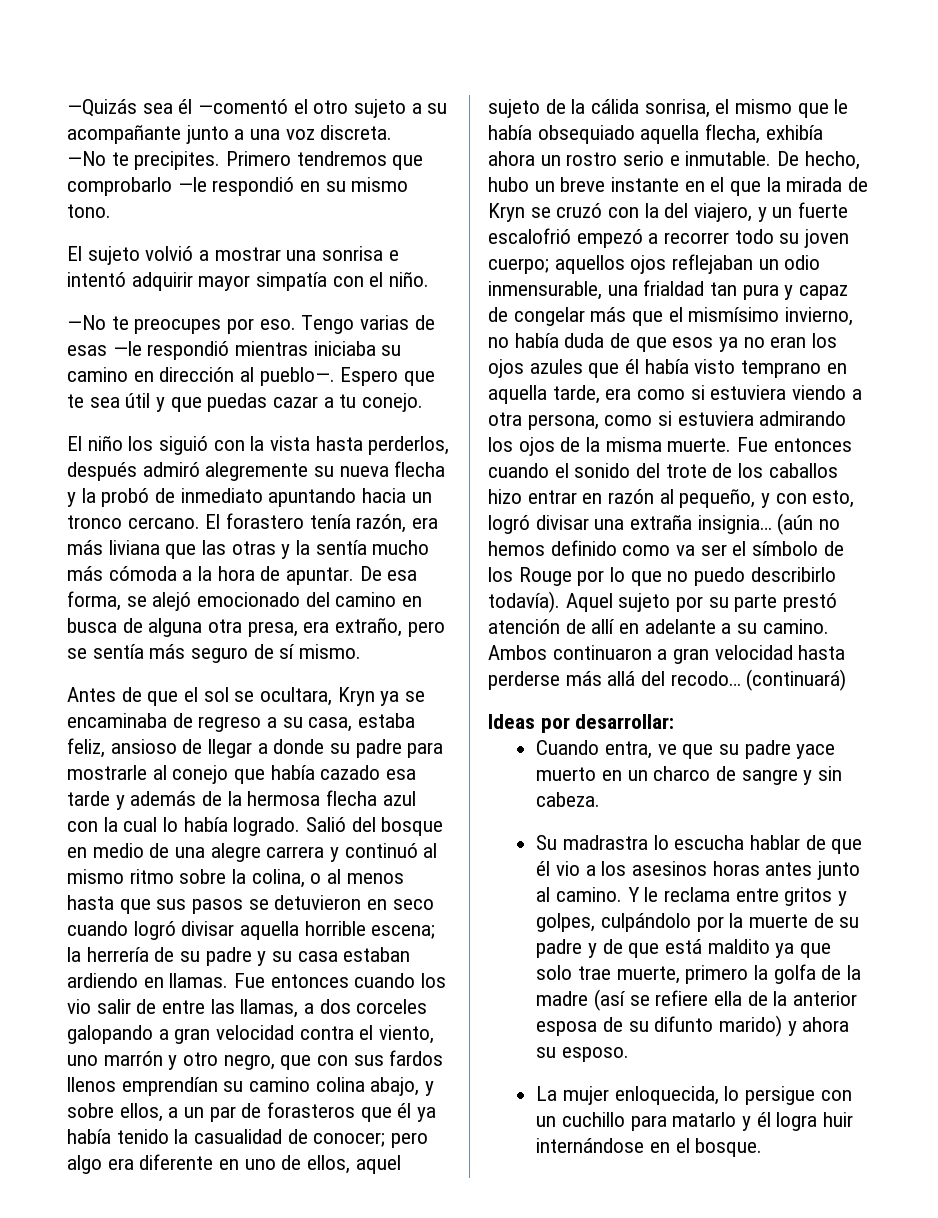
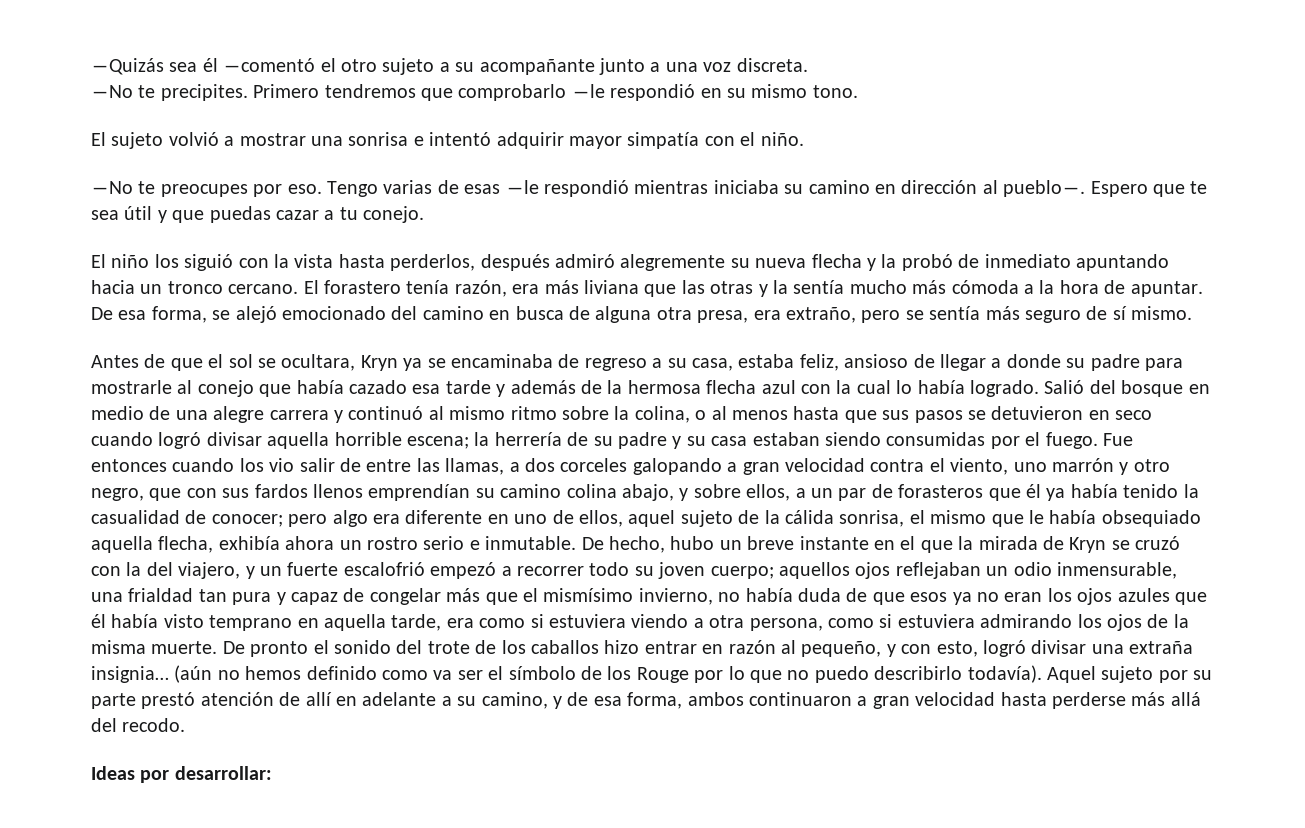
[67,973,229,988] ardiendo en llamas. -> [824,432,1098,449] siendo consumidas por el fuego.
[737,437,852,452] [488,463,549,478] Fue entonces cuando -> [222,641,309,657] De pronto
[762,619,829,634] [488,645,547,660] camino. Ambos -> [481,692,744,709] camino, y de esa forma, ambos
[670,669,847,691] recodo… (continuará) -> [122,718,186,732] recodo.
[536,740,836,759] [536,766,842,785] [536,792,601,807] [536,835,863,854] [536,861,860,880] [536,887,847,906] [536,913,860,932] [536,939,831,958] [536,964,861,984] [536,989,857,1011] [536,1015,850,1037] [536,1047,629,1062] [536,1086,852,1105] [536,1112,853,1131] [536,1138,763,1157] // Cuando entra, ve que su padre yace muerto en un charco de sangre y sin cabeza. // Su madrastra lo escucha hablar de que él vio a los asesinos horas antes junto al camino. Y le reclama entre gritos y golpes, culpándolo por la muerte de su padre y de que está maldito ya que solo trae muerte, primero la golfa de la madre (así se refiere ella de la anterior esposa de su difunto marido) y ahora su esposo. // La mujer enloquecida, lo persigue con un cuchillo para matarlo y él logra huir internándose en el bosque. -> (272, 773) none

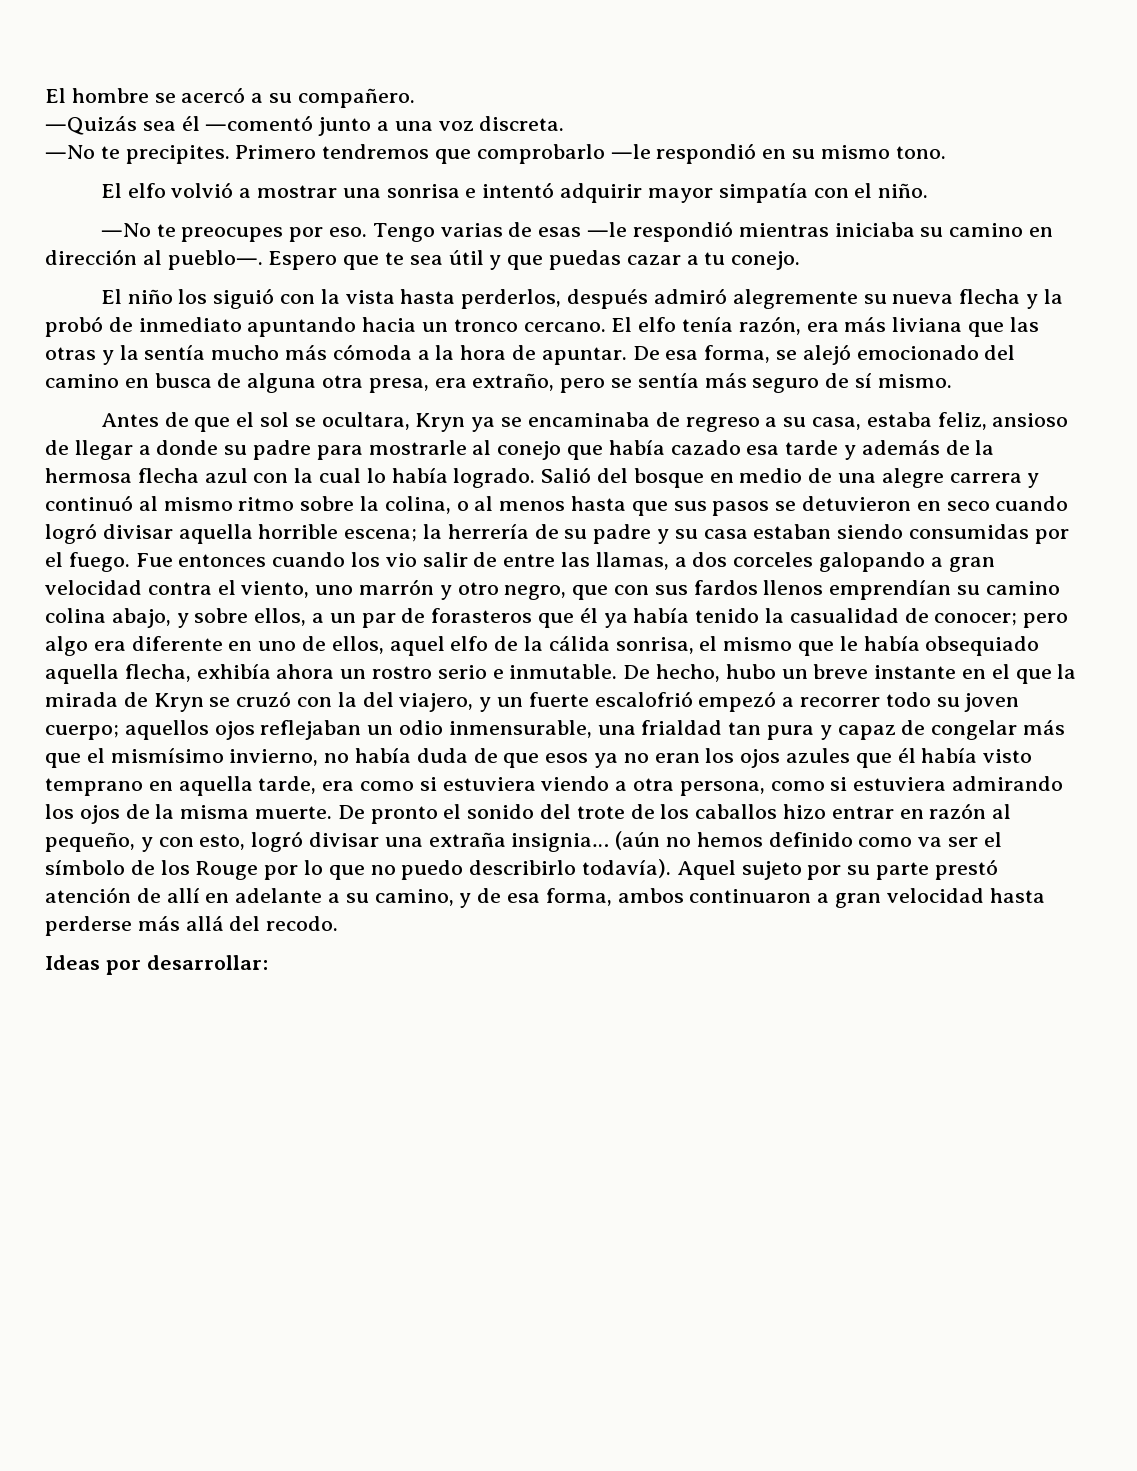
[91,58,595,75] ―Quizás sea él ―comentó el otro sujeto a su acompañante -> [45,87,415,108] [45,115,314,135] El hombre se acercó a su compañero. // ―Quizás sea él ―comentó
[111,132,164,149] sujeto -> [127,183,166,198] elfo
[324,280,401,294] forastero -> [638,317,677,332] elfo
[680,510,733,527] sujeto -> [450,636,489,651] elfo

